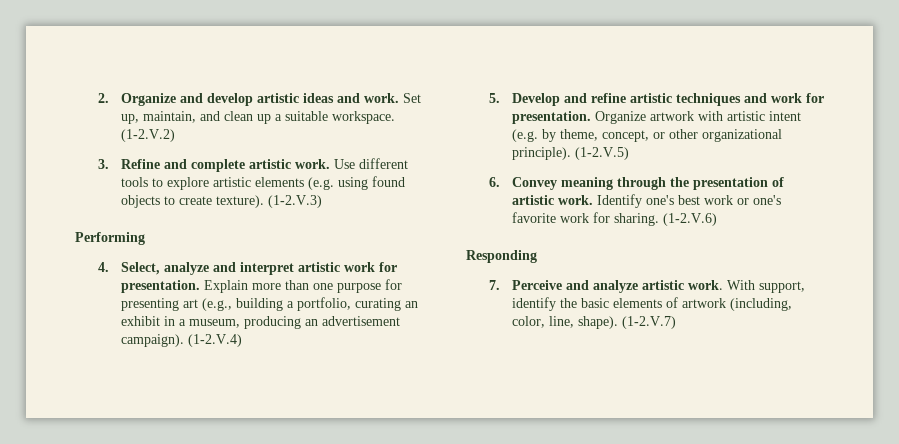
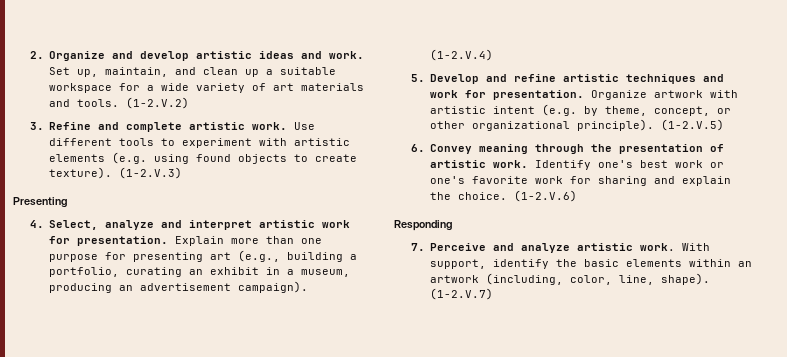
[331,111,395,124] workspace. -> [49,83,365,93] [49,99,120,107] workspace for a wide variety of art materials and tools.
[166,177,209,190] explore -> [182,138,288,148] experiment with
[75,232,145,245] Performing -> [13,197,67,208] Presenting
[613,213,659,226] sharing. -> [598,176,732,186] [430,192,508,200] sharing and explain the choice.
[665,297,678,308] of -> [689,259,753,267] within an

